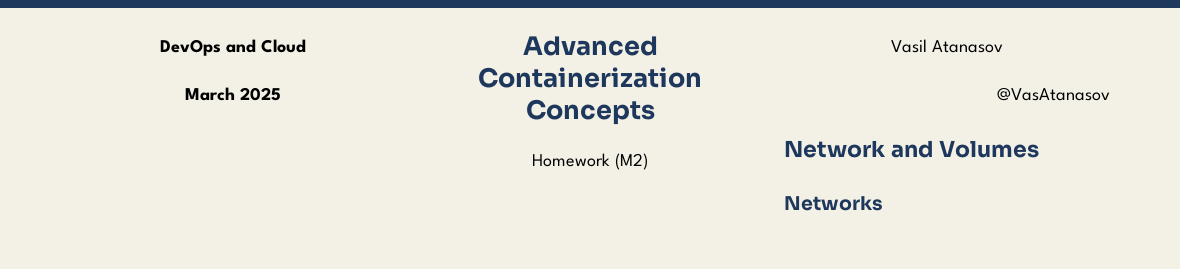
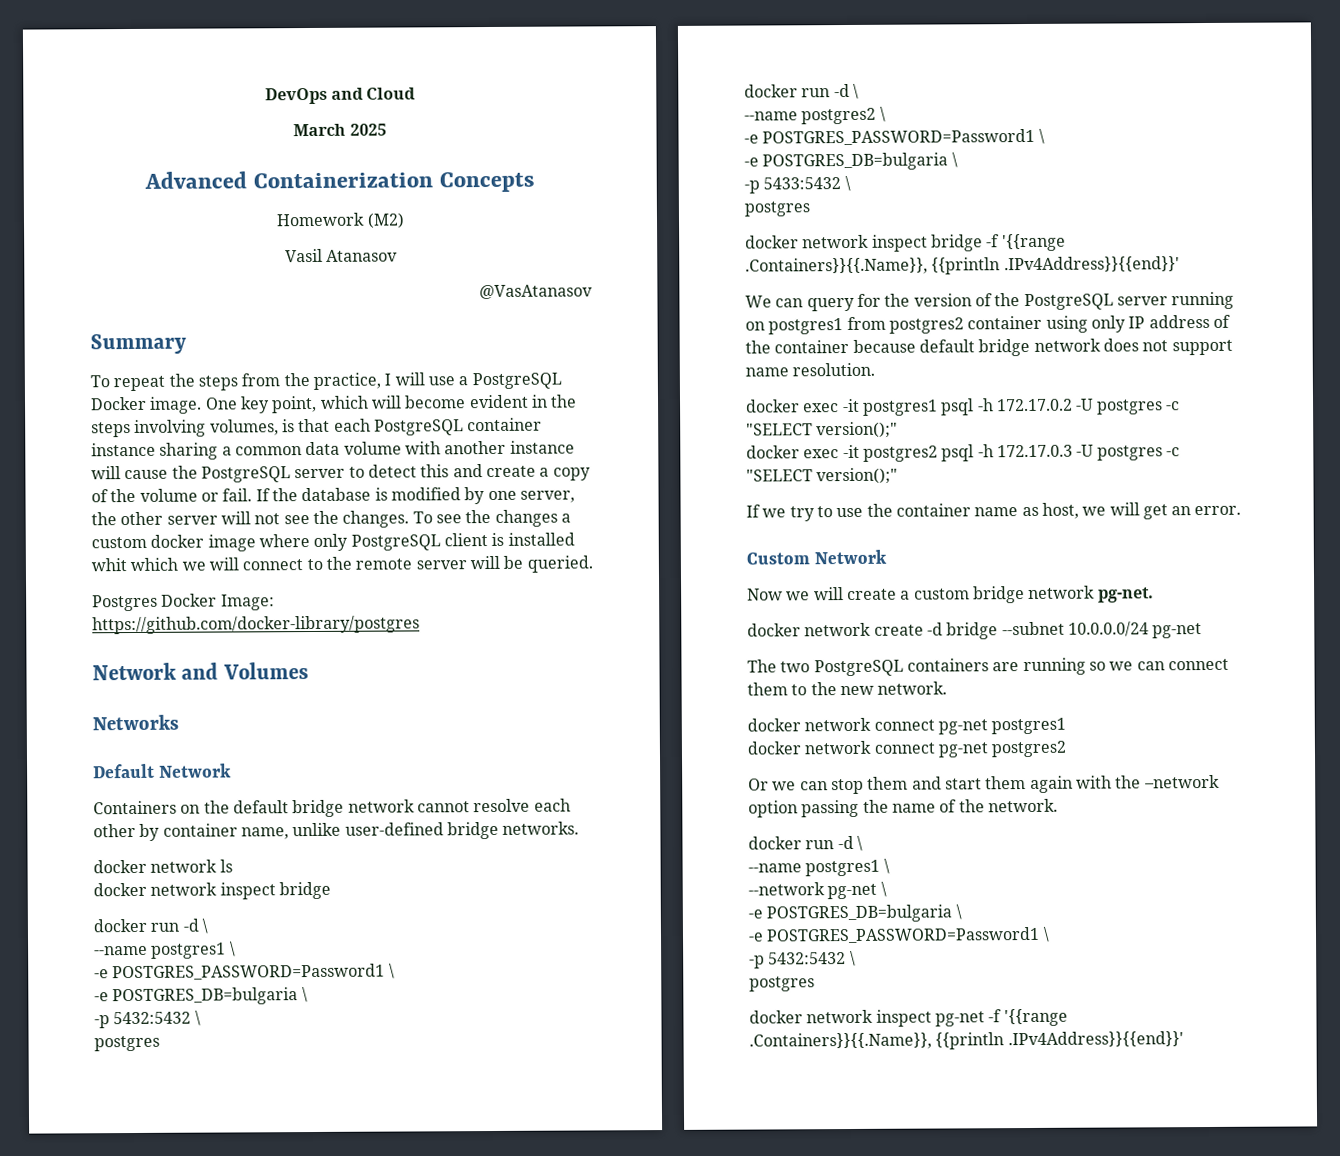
[784,140,1039,158] [784,196,883,211] Network and Volumes // Networks -> [90,333,187,355] [90,372,562,392] [90,394,578,414] [91,417,543,438] [91,440,575,460] [91,464,591,483] [91,487,575,505] [91,509,571,528] [91,532,575,552] [91,555,593,573] [92,593,275,612] [92,615,420,635] [92,662,309,681] [92,714,179,731] [93,763,233,779] [93,798,571,818] [93,821,580,841] [93,859,233,874] [93,881,331,900] [93,918,208,934] [94,941,236,959] [94,963,395,981] [94,987,308,1006] [94,1010,201,1029] [94,1035,160,1052] [744,83,859,99] [744,106,886,125] [744,128,1045,146] [744,152,958,171] [744,175,851,194] [744,201,810,217] [745,233,1066,252] [745,256,1180,275] [745,291,1235,312] [745,314,1231,335] [745,338,1233,357] [745,362,876,377] [746,398,1180,416] [746,421,899,439] [746,444,1180,462] [746,467,899,485] [746,502,1242,522] [746,549,888,565] [747,585,1154,604] [747,621,1203,640] [747,657,1229,677] [747,681,948,696] [747,717,1067,735] [747,740,1068,758] [748,774,1220,795] [748,798,1058,818] [748,835,863,851] [748,858,890,877] [748,881,887,900] [748,904,962,923] [748,926,1050,944] [749,950,856,969] [749,976,815,992] [749,1008,1068,1027] [749,1031,1184,1050] Summary // To repeat the steps from the practice, I will use a PostgreSQL Docker image. One key point, which will become evident in the steps involving volumes, is that each PostgreSQL container instance sharing a common data volume with another instance will cause the PostgreSQL server to detect this and create a copy of the volume or fail. If the database is modified by one server, the other server will not see the changes. To see the changes a custom docker image where only PostgreSQL client is installed whit which we will connect to the remote server will be queried. // Postgres Docker Image: https://github.com/docker-library/postgres // Network and Volumes // Networks // Default Network // Containers on the default bridge network cannot resolve each other by container name, unlike user-defined bridge networks. // docker network ls // docker network inspect bridge // docker run -d \ // --name postgres1 \ // -e POSTGRES_PASSWORD=Password1 \ // -e POSTGRES_DB=bulgaria \ // -p 5432:5432 \ // postgres // docker run -d \ // --name postgres2 \ // -e POSTGRES_PASSWORD=Password1 \ // -e POSTGRES_DB=bulgaria \ // -p 5433:5432 \ // postgres // docker network inspect bridge -f '{{range .Containers}}{{.Name}}, {{println .IPv4Address}}{{end}}' // We can query for the version of the PostgreSQL server running on postgres1 from postgres2 container using only IP address of the container because default bridge network does not support name resolution. // docker exec -it postgres1 psql -h 172.17.0.2 -U postgres -c "SELECT version();" // docker exec -it postgres2 psql -h 172.17.0.3 -U postgres -c "SELECT version();" // If we try to use the container name as host, we will get an error. // Custom Network // Now we will create a custom bridge network pg-net. // docker network create -d bridge --subnet 10.0.0.0/24 pg-net // The two PostgreSQL containers are running so we can connect them to the new network. // docker network connect pg-net postgres1 // docker network connect pg-net postgres2 // Or we can stop them and start them again with the –network option passing the name of the network. // docker run -d \ // --name postgres1 \ // --network pg-net \ // -e POSTGRES_DB=bulgaria \ // -e POSTGRES_PASSWORD=Password1 \ // -p 5432:5432 \ // postgres // docker network inspect pg-net -f '{{range .Containers}}{{.Name}}, {{println .IPv4Address}}{{end}}'

